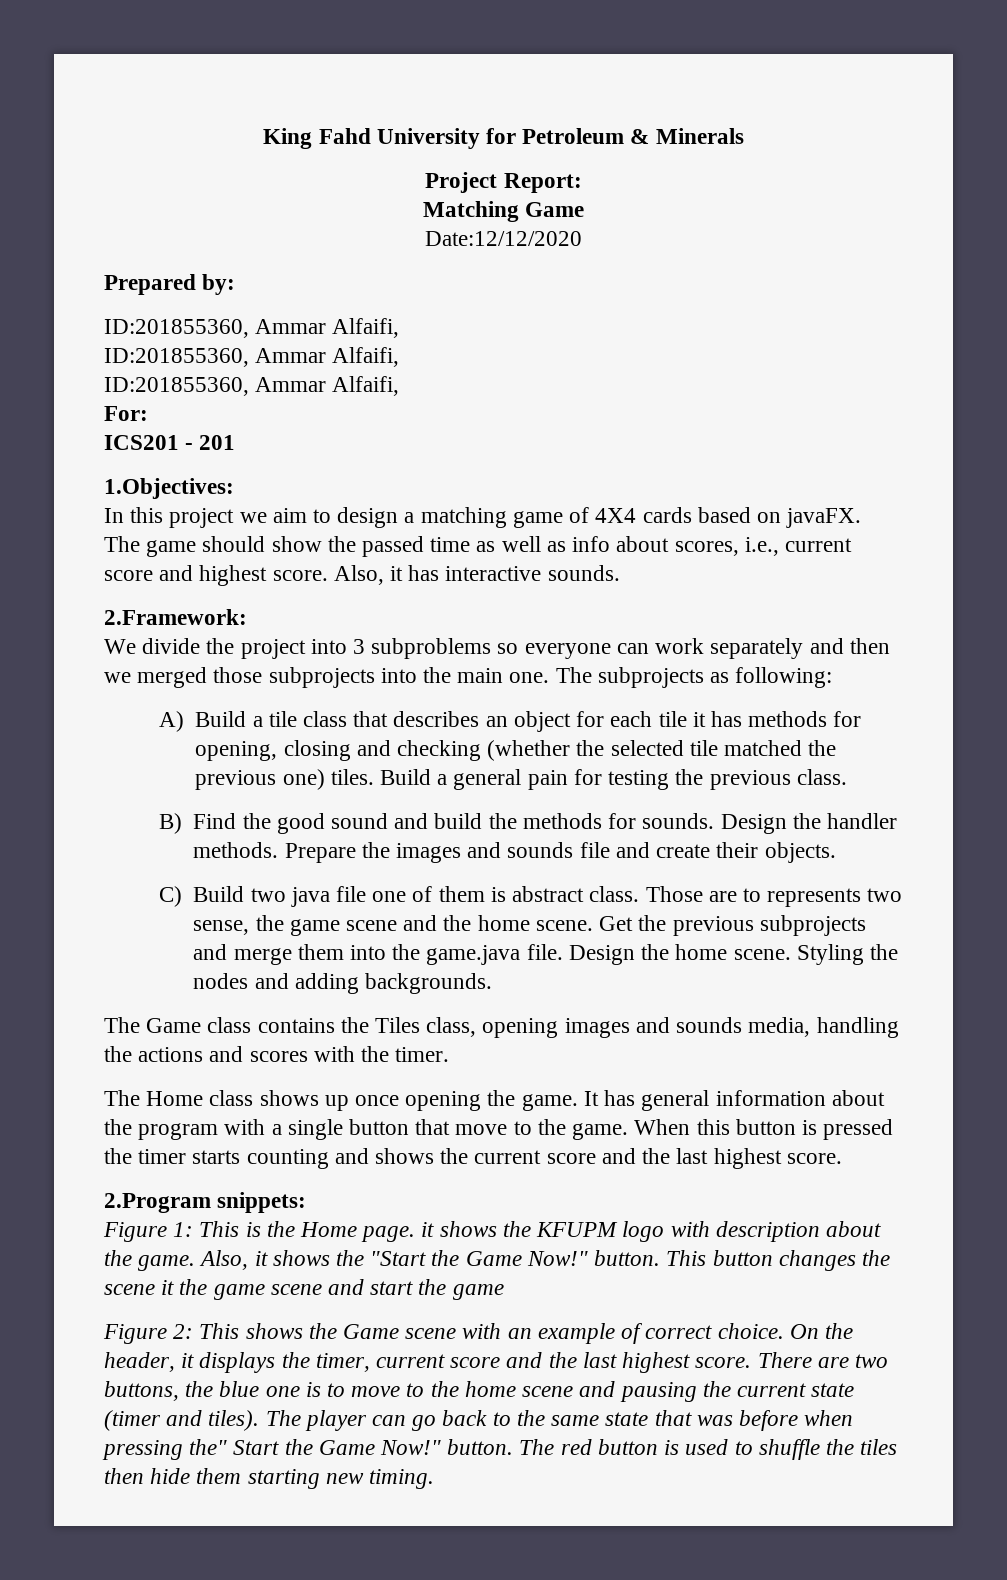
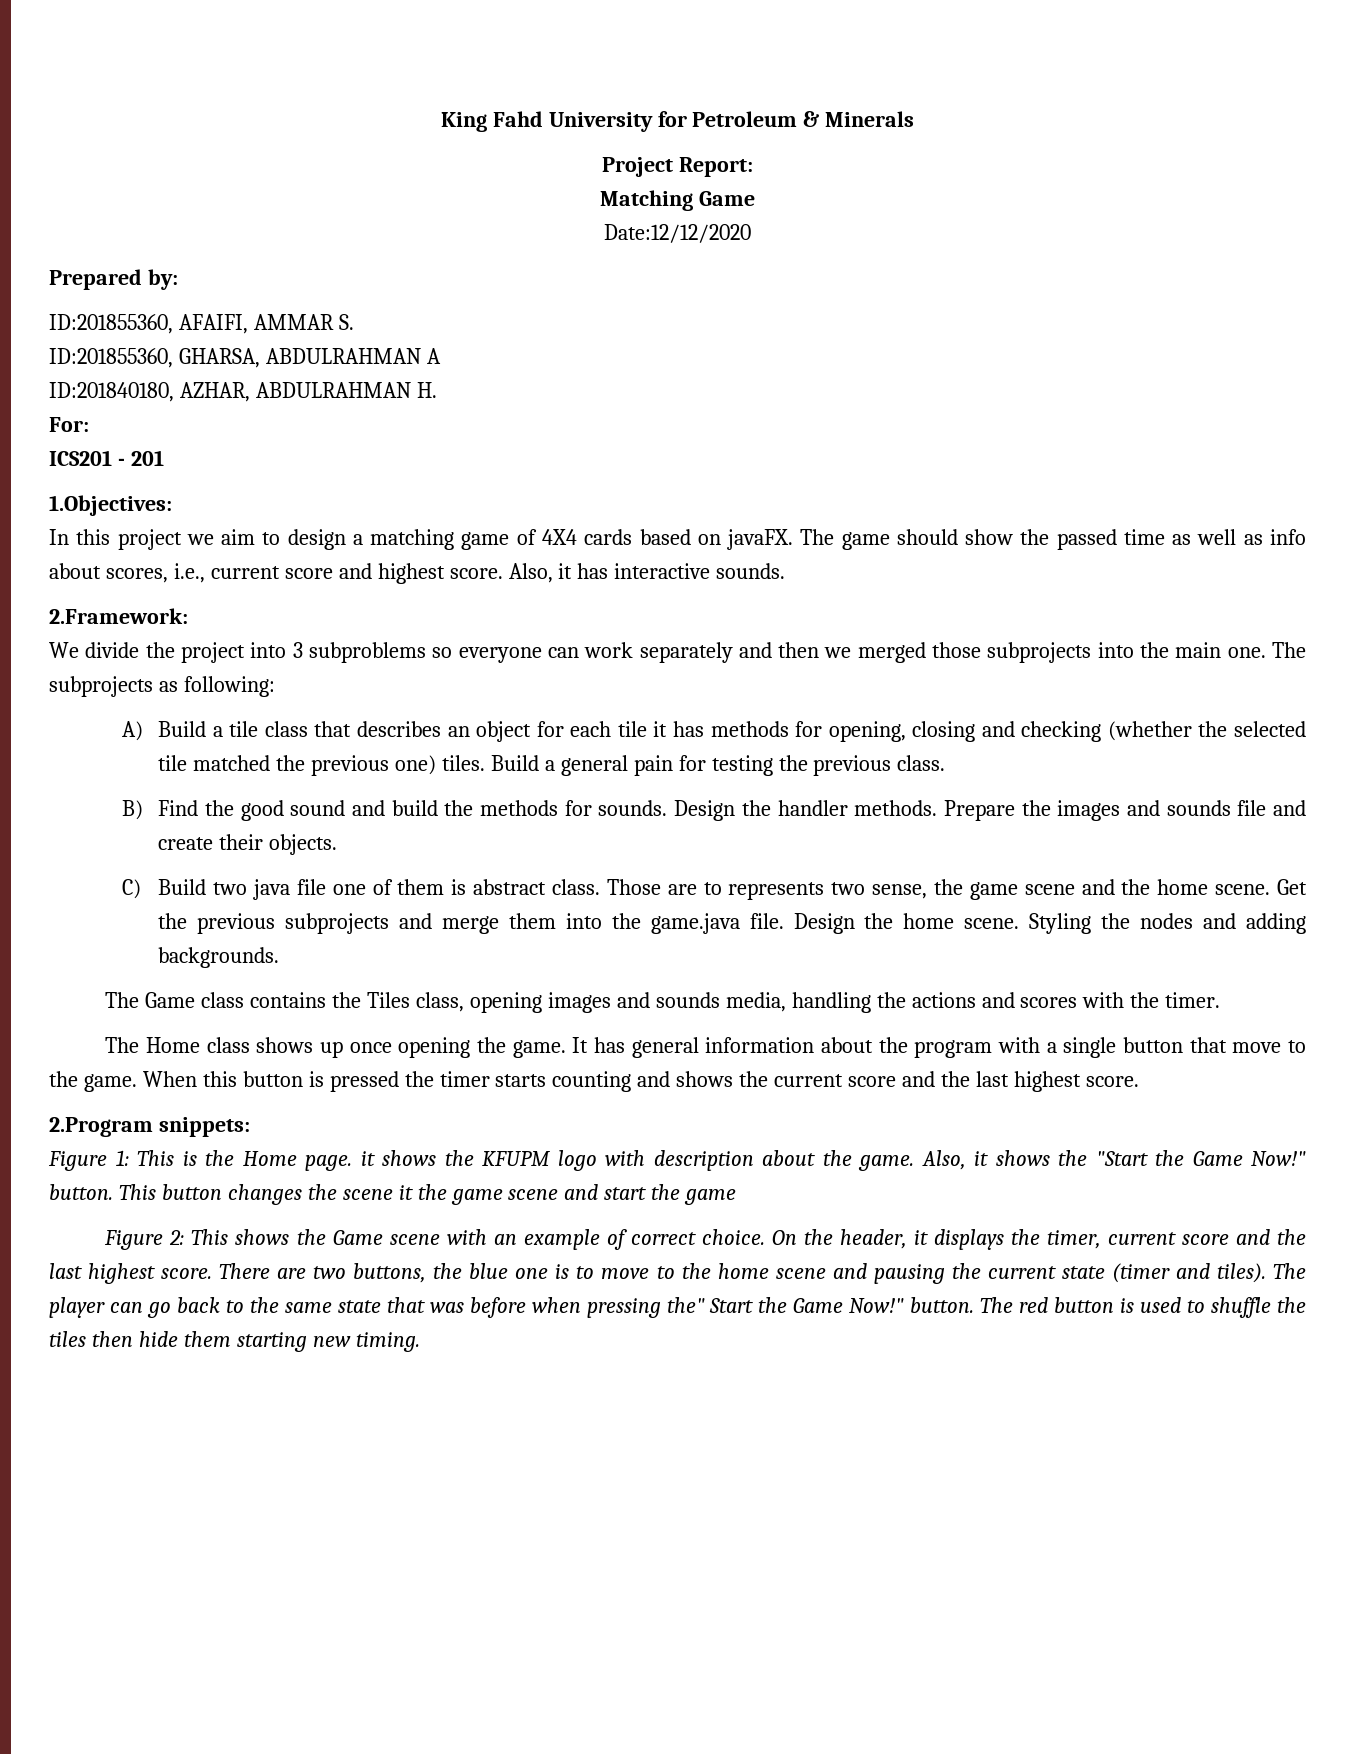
[255,318,400,338] [104,347,400,367] [104,376,400,396] Ammar Alfaifi, // ID:201855360, Ammar Alfaifi, // ID:201855360, Ammar Alfaifi, -> [178,314,354,334] [49,348,441,368] [49,382,437,402] AFAIFI, AMMAR S. // ID:201855360, GHARSA, ABDULRAHMAN A // ID:201840180, AZHAR, ABDULRAHMAN H.

